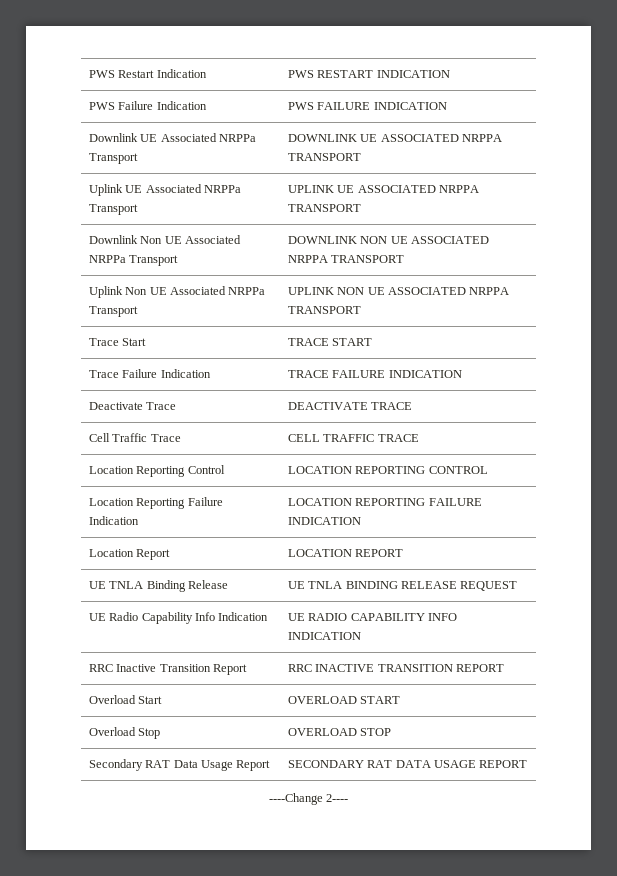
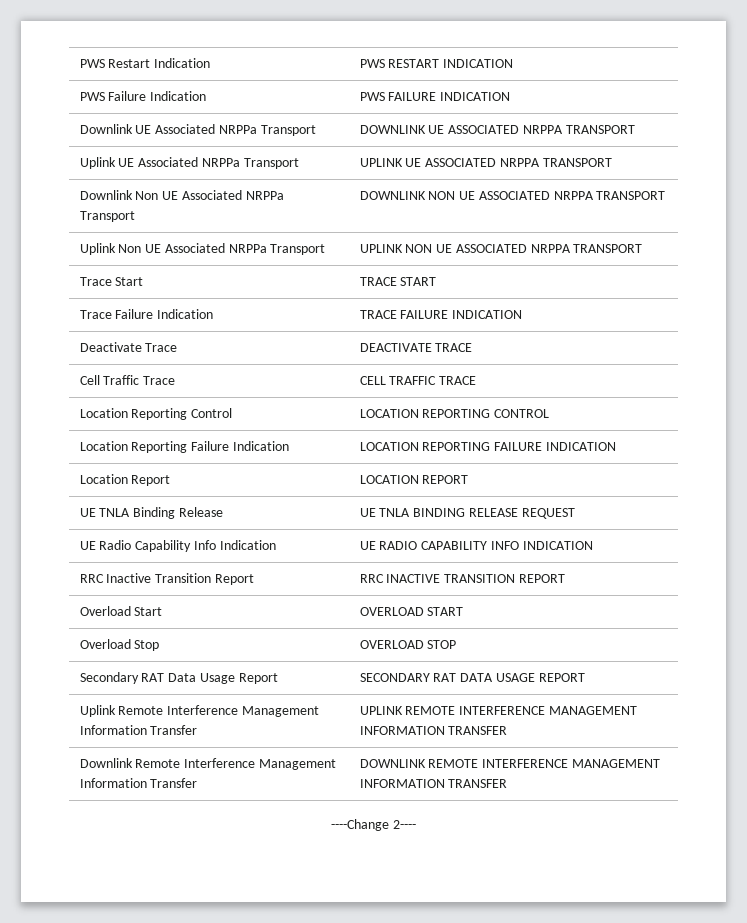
(528, 764) none -> [79,705,319,717] [79,725,198,735] [359,706,637,715] [359,726,508,735] [79,758,336,770] [79,778,198,788] [359,759,660,768] [359,779,508,788] // Uplink Remote Interference Management Information Transfer | UPLINK REMOTE INTERFERENCE MANAGEMENT INFORMATION TRANSFER // Downlink Remote Interference Management Information Transfer | DOWNLINK REMOTE INTERFERENCE MANAGEMENT INFORMATION TRANSFER

